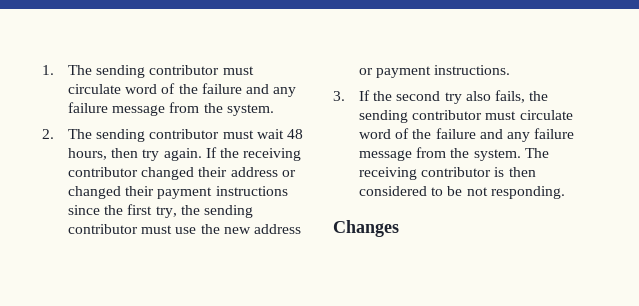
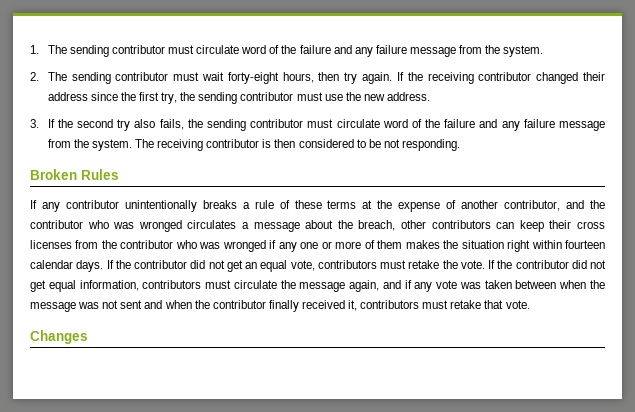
[286,129,303,139] 48 -> [227,72,279,84] forty-eight
[281,170,296,177] [68,186,288,199] or changed their payment instructions -> (88, 96) none
[253,224,301,234] [359,65,511,78] address or payment instructions. -> [386,92,430,101] address.
(565, 192) none -> [30,169,119,180] [30,200,605,212] [30,220,606,232] [30,240,605,252] [30,260,606,272] [30,280,605,292] [30,300,530,312] // Broken Rules // If any contributor unintentionally breaks a rule of these terms at the expense of another contributor, and the contributor who was wronged circulates a message about the breach, other contributors can keep their cross licenses from the contributor who was wronged if any one or more of them makes the situation right within fourteen calendar days. If the contributor did not get an equal vote, contributors must retake the vote. If the contributor did not get equal information, contributors must circulate the message again, and if any vote was taken between when the message was not sent and when the contributor finally received it, contributors must retake that vote.

